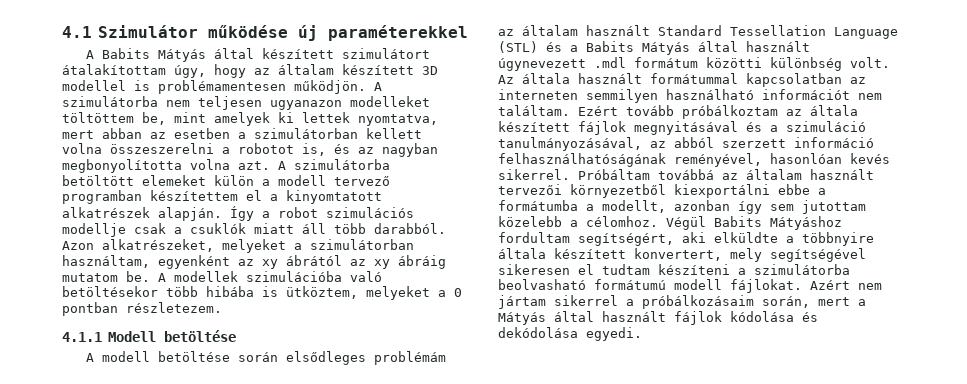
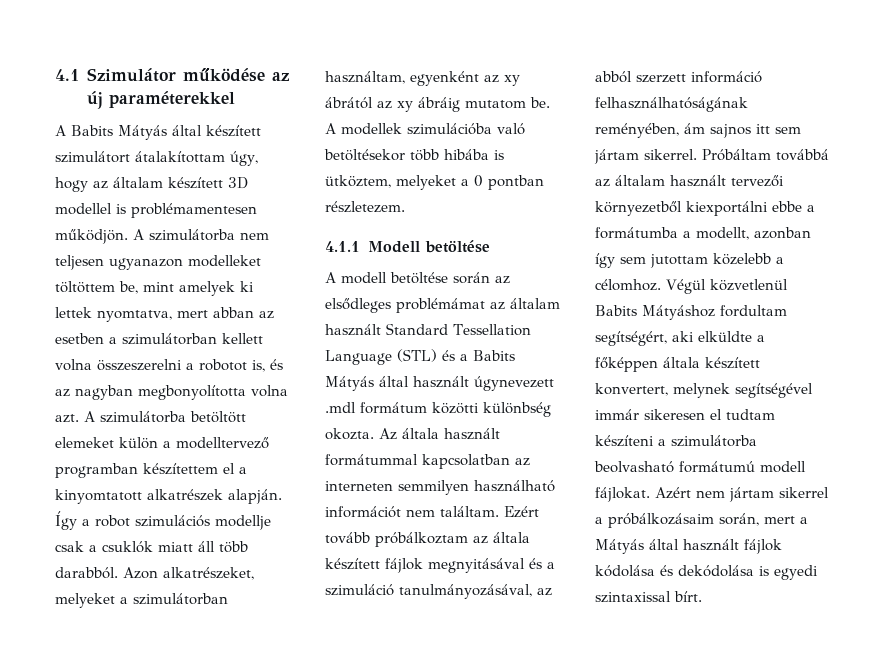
(289, 31) none -> [271,72,289,81] az
[278,175,390,186] modell tervező -> [176,437,269,449] modelltervező
[286,351,447,365] elsődleges problémám -> [495,276,510,284] [325,298,485,313] az elsődleges problémámat
[850,57,890,68] volt. -> [325,428,374,440] okozta.
[674,153,890,167] reményével, hasonlóan kevés -> [595,123,801,138] [594,149,639,164] reményében, ám sajnos itt sem jártam
(706, 223) none -> [709,279,788,291] közvetlenül
[802,232,874,246] többnyire -> [595,357,658,372] főképpen
[730,248,866,262] mely segítségével -> [673,383,813,398] [595,409,639,420] melynek segítségével immár
[586,327,642,341] egyedi. -> [759,565,818,580] [595,591,702,603] is egyedi szintaxissal bírt.

